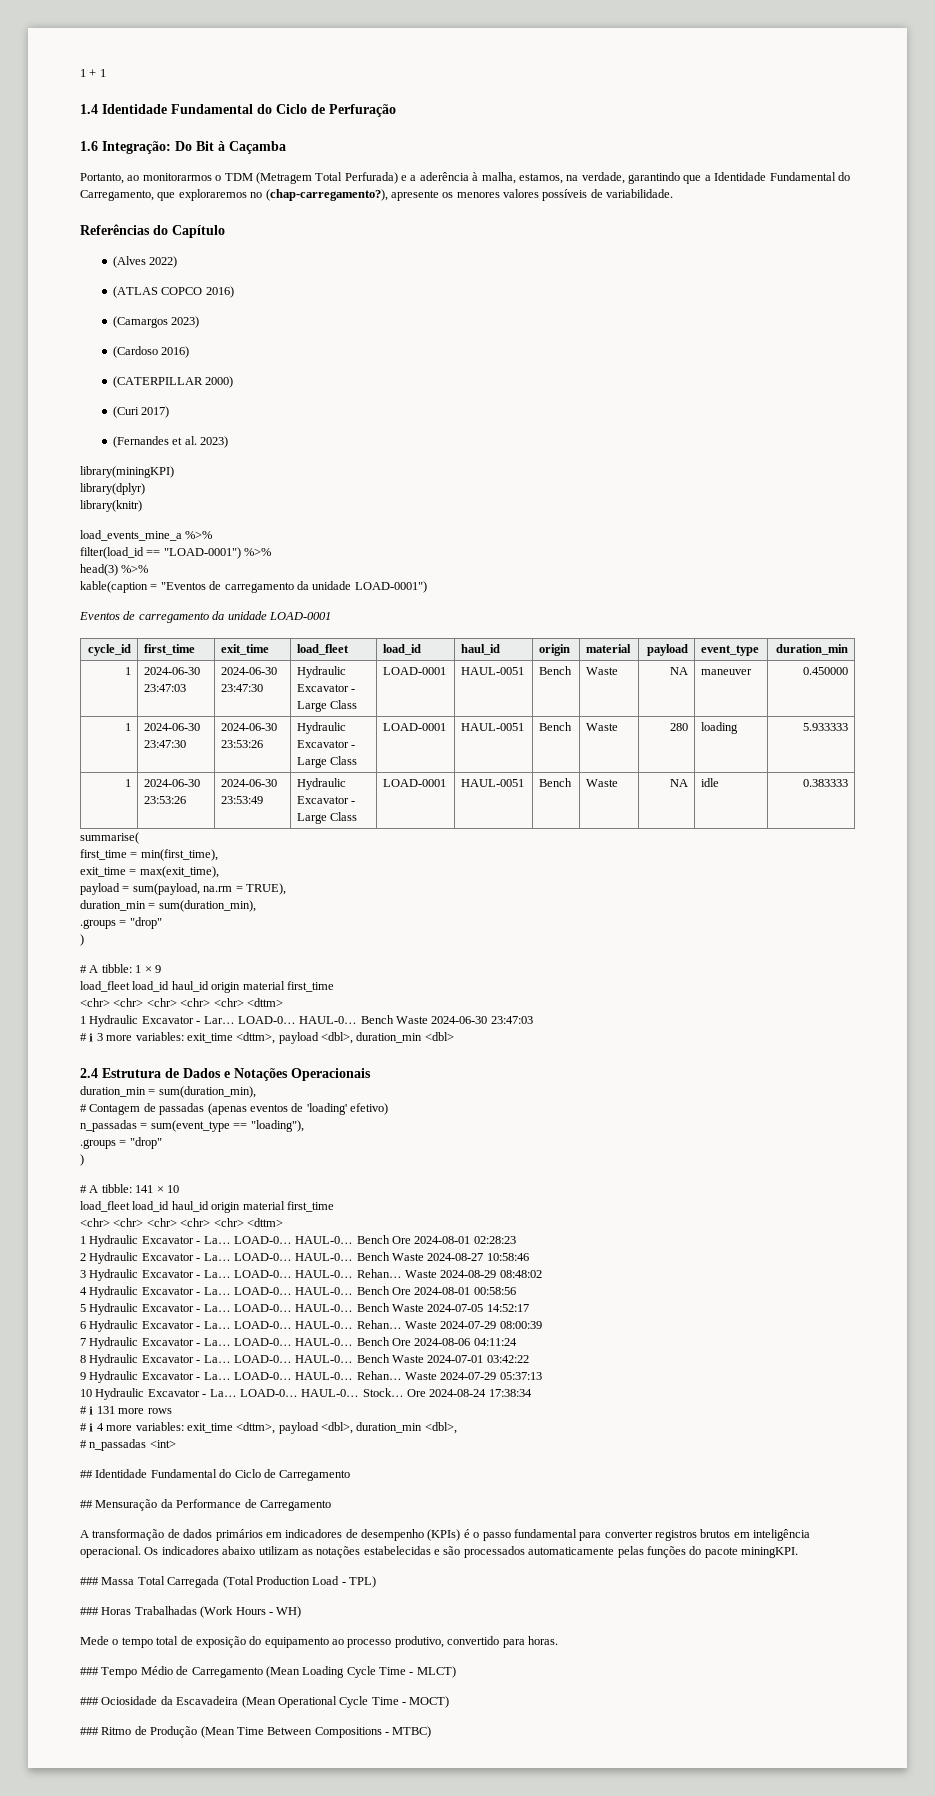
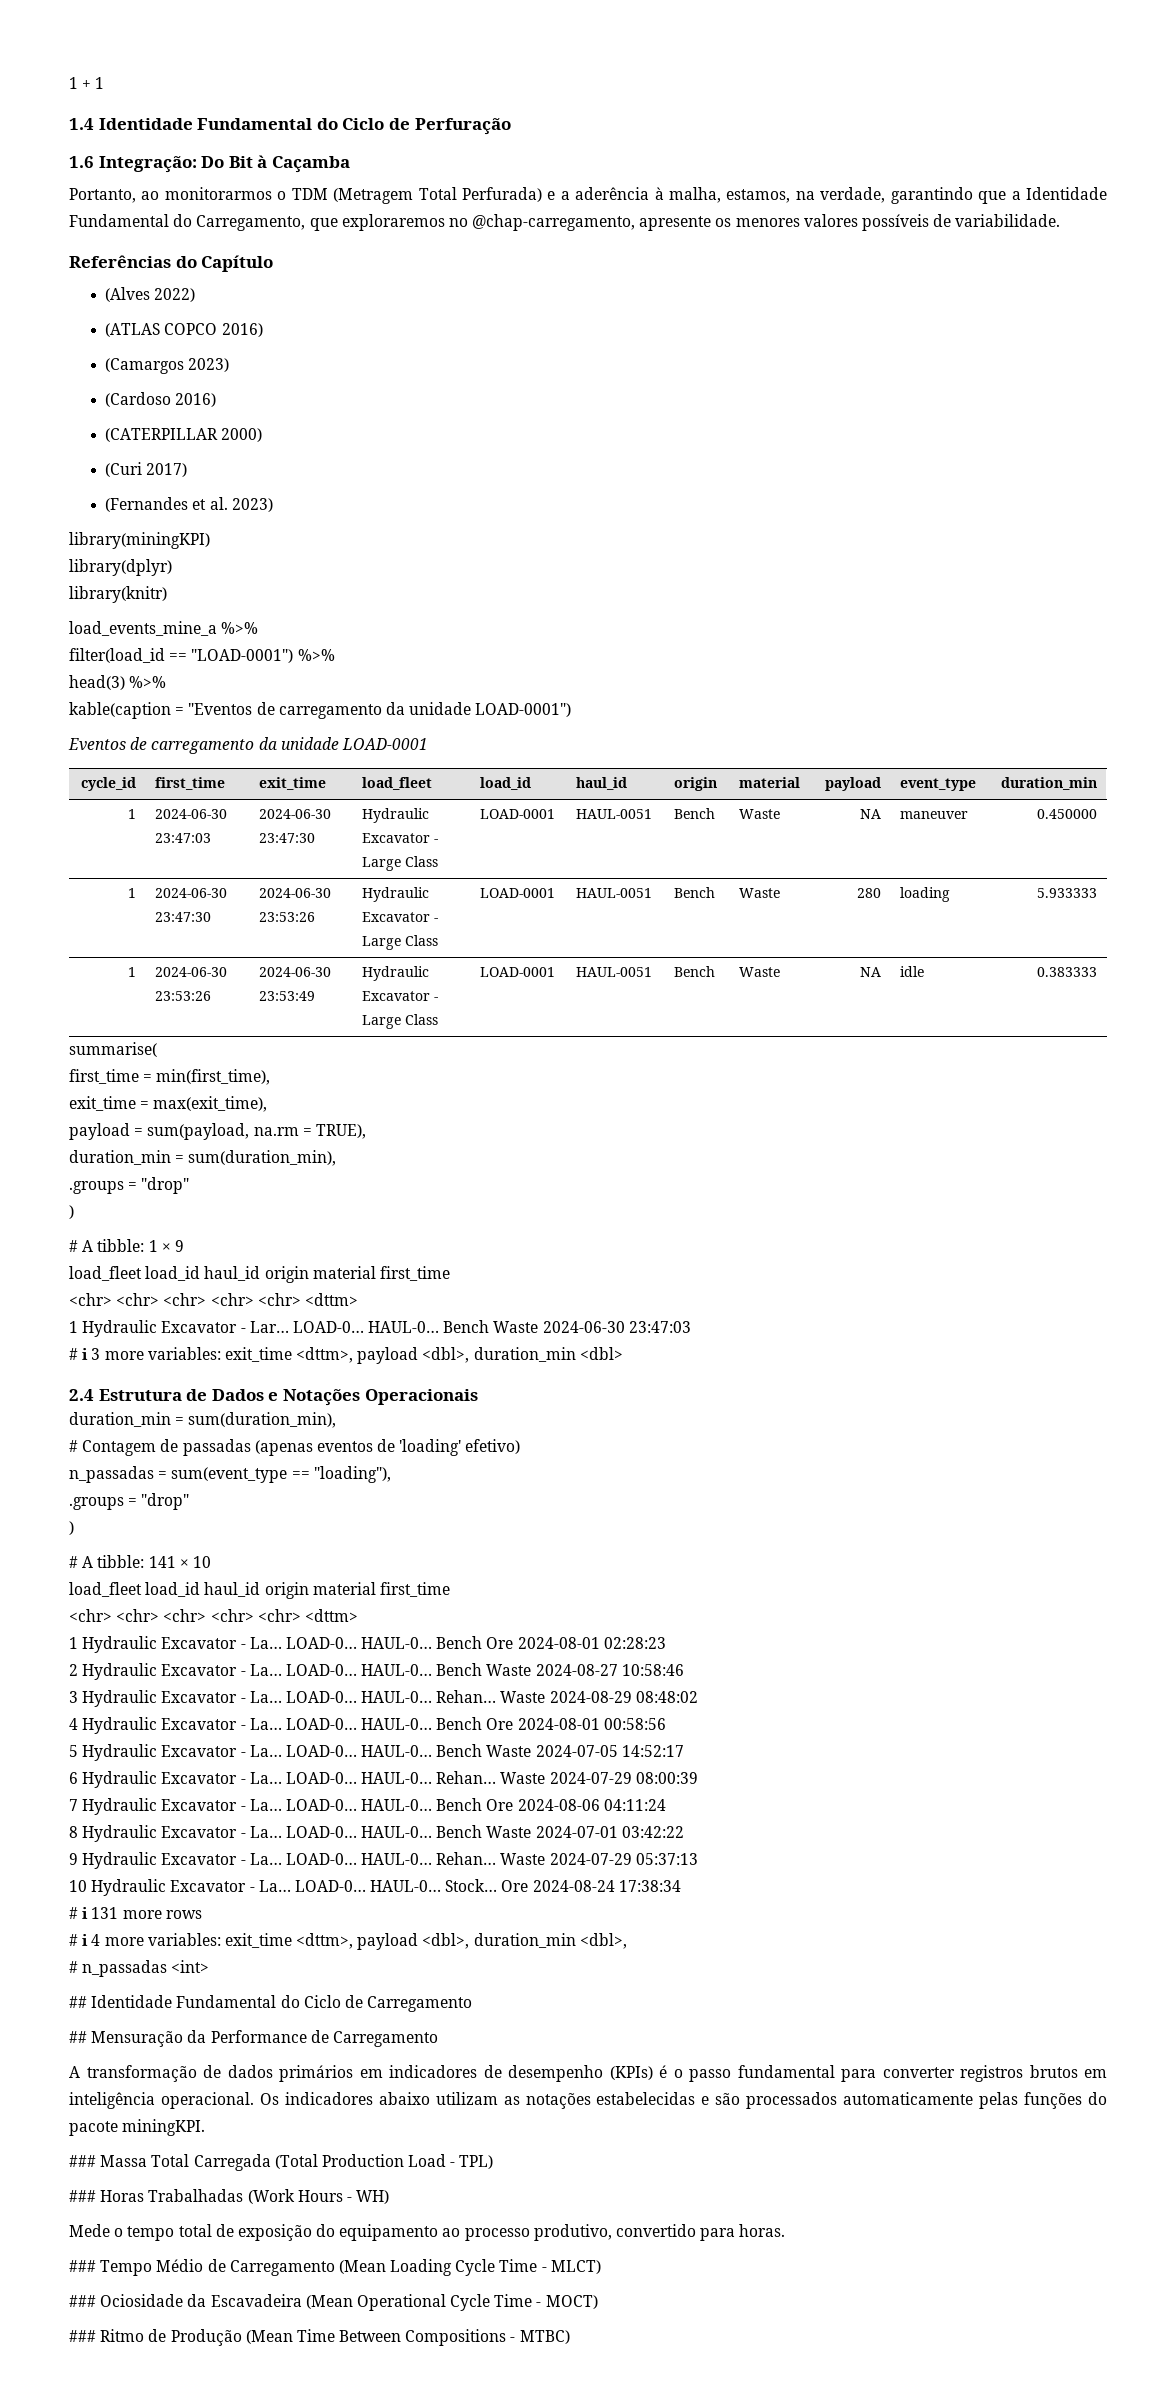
[265,189,388,201] (chap-carregamento?), -> [472,214,636,231] @chap-carregamento,

